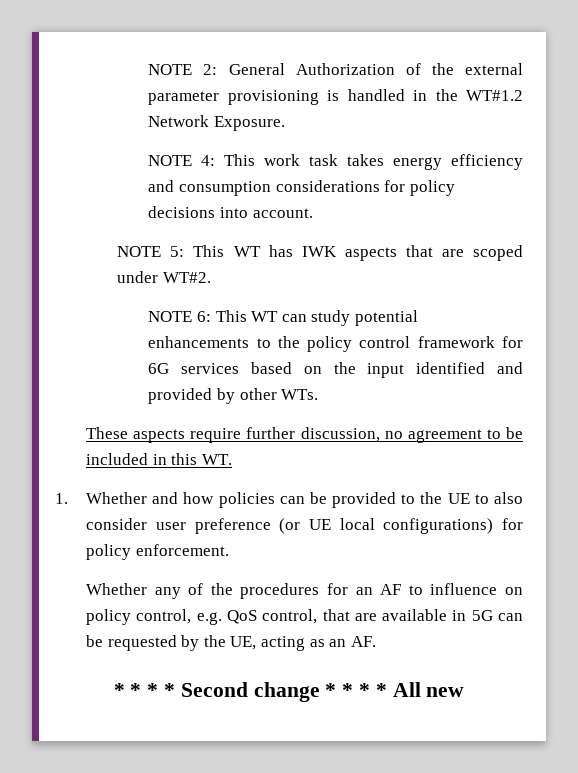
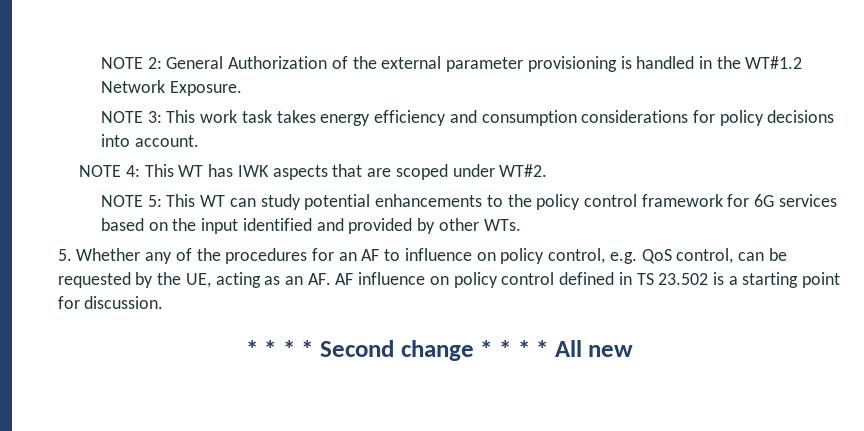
[201,155,216,166] 4: -> [147,111,162,123] 3:
[170,246,185,257] 5: -> [126,165,141,177] 4:
[196,311,211,322] 6: -> [147,195,162,207] 5:
[86,427,523,443] [86,453,232,465] [55,492,523,508] [86,518,523,534] [86,544,229,560] These aspects require further discussion, no agreement to be included in this WT. // 1. Whether and how policies can be provided to the UE to also consider user preference (or UE local configurations) for policy enforcement. // -> [57,249,72,261] 5.
[322,609,493,621] that are available in 5G -> (734, 256) none
(376, 641) none -> [335,272,841,288] [57,296,164,309] AF influence on policy control defined in TS 23.502 is a starting point for discussion.

